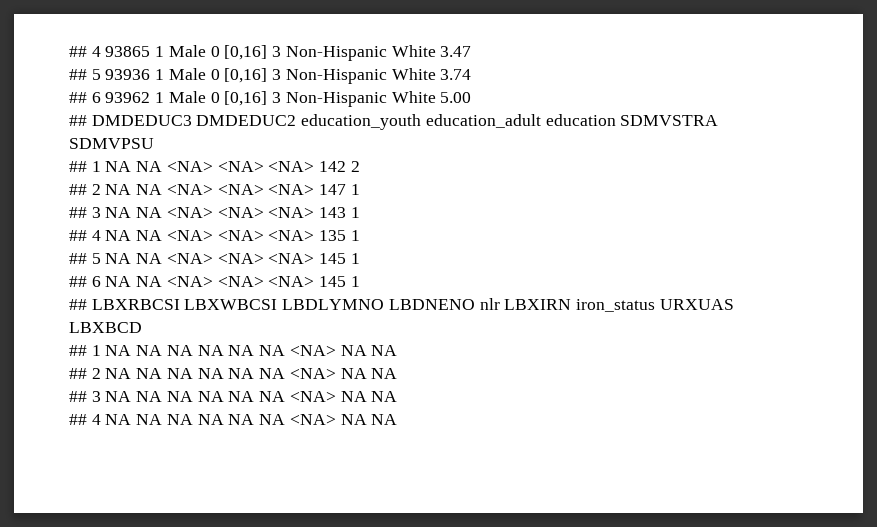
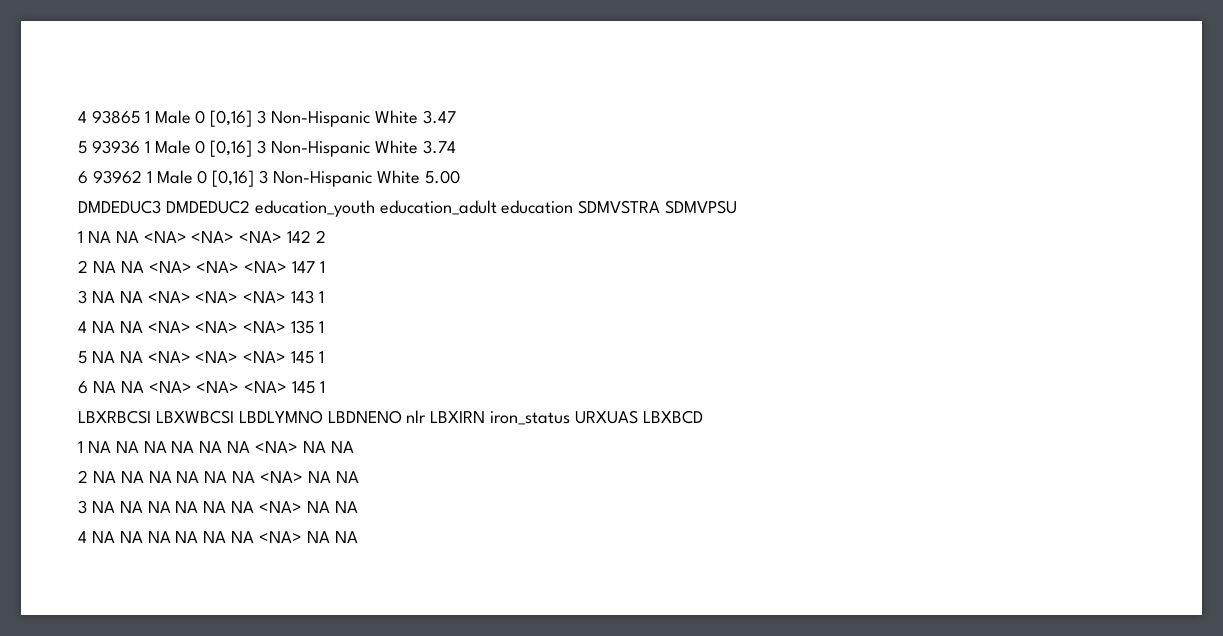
[69,46,87,57] ## -> (78, 117) none
[69,69,87,80] ## -> (456, 117) none
[69,92,87,103] ## -> (456, 147) none
[69,115,87,126] ## -> (460, 177) none
[69,161,87,172] ## -> (738, 207) none
[69,184,87,195] ## -> (327, 236) none
[69,207,87,218] ## -> (326, 267) none
[69,230,87,241] ## -> (325, 297) none
[69,253,87,264] ## -> (325, 327) none
[69,276,87,287] ## -> (325, 357) none
[69,299,87,310] ## -> (326, 387) none
[69,345,87,356] ## -> (703, 417) none
[69,368,87,379] ## -> (354, 447) none
[69,391,87,402] ## -> (359, 477) none
[69,414,87,425] ## -> (358, 507) none

